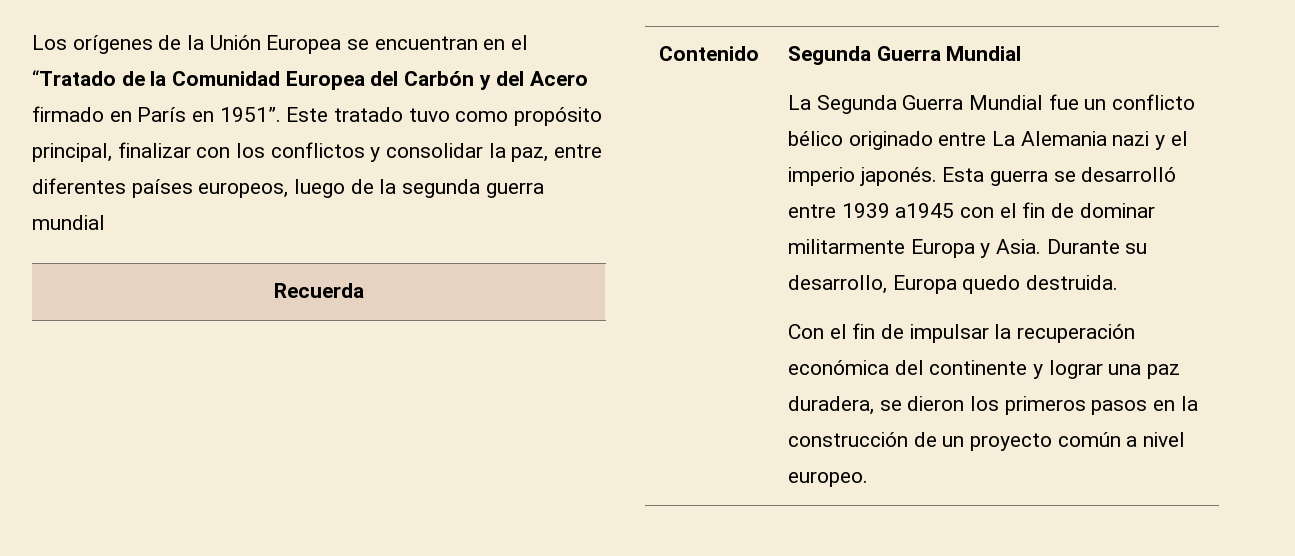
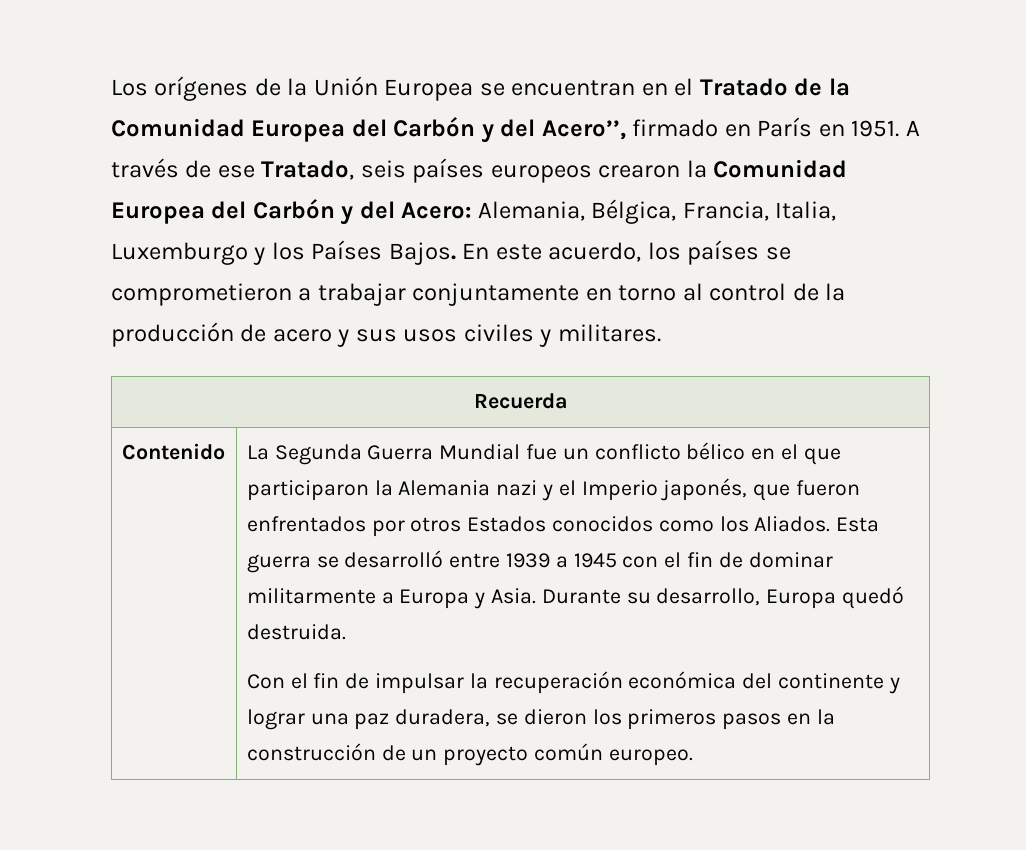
[32,70,116,86] “Tratado -> [699,78,788,96] Tratado
[530,71,589,86] Acero -> [541,120,626,140] Acero’’,
[219,107,603,126] [32,142,603,162] [32,178,544,198] [32,215,105,230] 1951”. Este tratado tuvo como propósito principal, finalizar con los conflictos y consolidar la paz, entre diferentes países europeos, luego de la segunda guerra mundial -> [851,120,920,137] [111,158,848,183] [111,199,837,225] [111,240,791,265] [111,283,846,306] [111,322,661,347] 1951. A través de ese Tratado, seis países europeos crearon la Comunidad Europea del Carbón y del Acero: Alemania, Bélgica, Francia, Italia, Luxemburgo y los Países Bajos. En este acuerdo, los países se comprometieron a trabajar conjuntamente en torno al control de la producción de acero y sus usos civiles y militares.
[788,46,1022,65] Segunda Guerra Mundial // -> (225, 451) none
[848,131,1188,150] [788,167,937,186] originado entre La Alemania nazi y el imperio japonés. -> [751,444,841,465] [246,478,860,501] [246,516,831,537] en el que participaron la Alemania nazi y el Imperio japonés, que fueron enfrentados por otros Estados conocidos como los Aliados.
[895,203,955,218] a1945 -> [555,553,617,568] a 1945
(906, 246) none -> [381,592,394,604] a
[962,275,1021,294] quedo -> [841,586,904,609] quedó
[1126,432,1186,447] a nivel -> (603, 752) none

